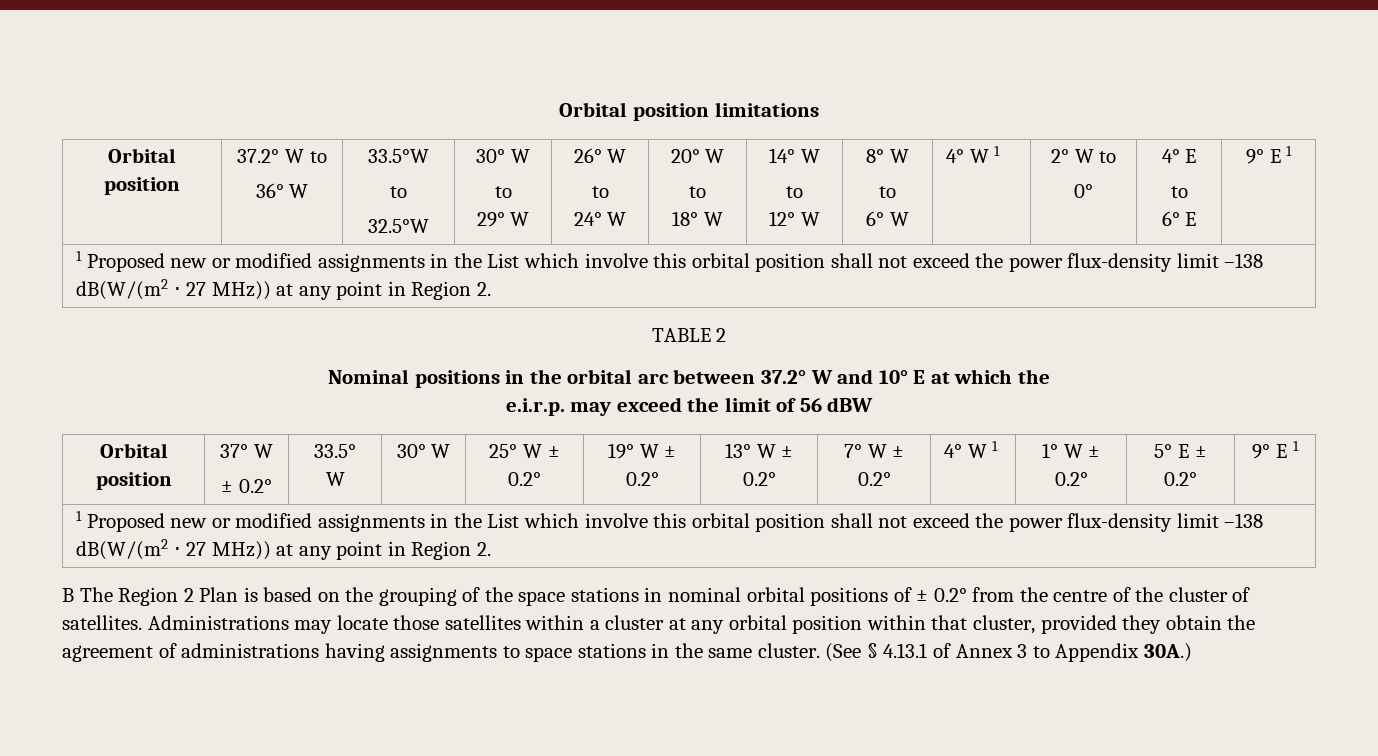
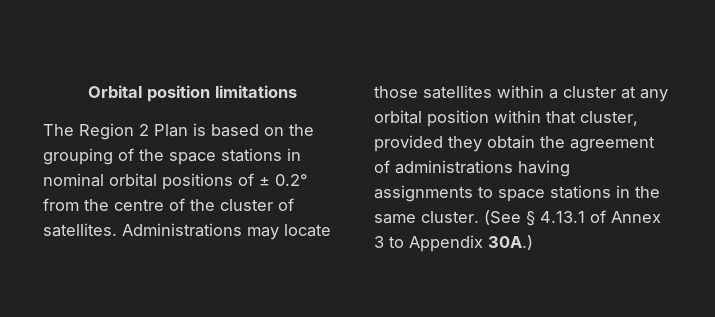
[108,148,176,163] [104,177,180,195] [237,149,327,163] [255,183,309,198] [368,149,429,163] [390,186,407,198] [368,219,429,233] [476,149,530,163] [494,186,512,198] [476,212,530,227] [573,148,627,163] [591,186,609,198] [573,212,627,226] [670,149,725,163] [689,186,706,198] [672,211,723,226] [769,148,820,163] [786,186,803,198] [769,211,820,226] [866,149,909,163] [879,186,896,198] [866,211,909,226] [946,146,1001,163] [1050,149,1117,163] [1074,184,1093,198] [1161,149,1197,163] [1170,186,1188,198] [1161,211,1197,226] [1245,146,1293,164] [76,251,1264,272] [76,279,491,300] [651,328,727,342] [328,369,1050,388] [505,397,874,416] [99,443,168,458] [95,472,172,490] [220,444,273,458] [221,479,272,493] [314,444,356,458] [325,472,345,486] [396,444,451,458] [489,444,560,458] [508,472,541,486] [607,443,677,459] [625,472,659,486] [724,443,794,458] [742,472,776,486] [843,444,905,458] [857,472,891,486] [944,441,999,458] [1041,443,1101,458] [1054,472,1088,486] [1154,444,1207,458] [1164,472,1197,486] [1252,441,1299,459] [76,511,1264,532] [76,539,491,560] [62,588,74,602] // Orbital position | 37.2° W to // 36° W | 33.5°W // to // 32.5°W | 30° W // to // 29° W | 26° W // to // 24° W | 20° W // to // 18° W | 14° W // to // 12° W | 8° W // to // 6° W | 4° W 1 | 2° W to // 0° | 4° E // to // 6° E | 9° E 1 // 1 Proposed new or modified assignments in the List which involve this orbital position shall not exceed the power flux-density limit –138 dB(W/(m2 ⋅ 27 MHz)) at any point in Region 2. // TABLE 2 // Nominal positions in the orbital arc between 37.2° W and 10° E at which the // e.i.r.p. may exceed the limit of 56 dBW // Orbital position | 37° W // ± 0.2° | 33.5° W | 30° W | 25° W ± 0.2° | 19° W ± 0.2° | 13° W ± 0.2° | 7° W ± 0.2° | 4° W 1 | 1° W ± 0.2° | 5° E ± 0.2° | 9° E 1 // 1 Proposed new or modified assignments in the List which involve this orbital position shall not exceed the power flux-density limit –138 dB(W/(m2 ⋅ 27 MHz)) at any point in Region 2. // B -> (297, 91) //

